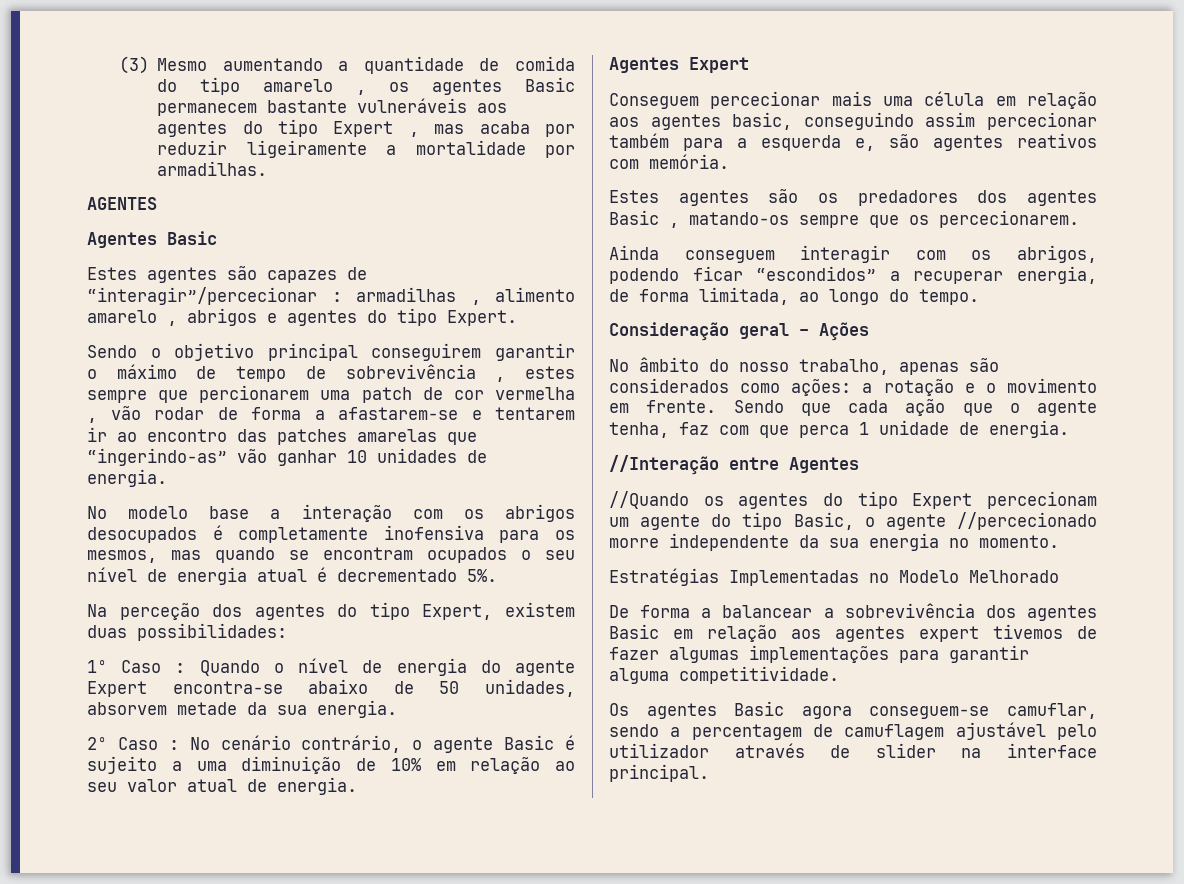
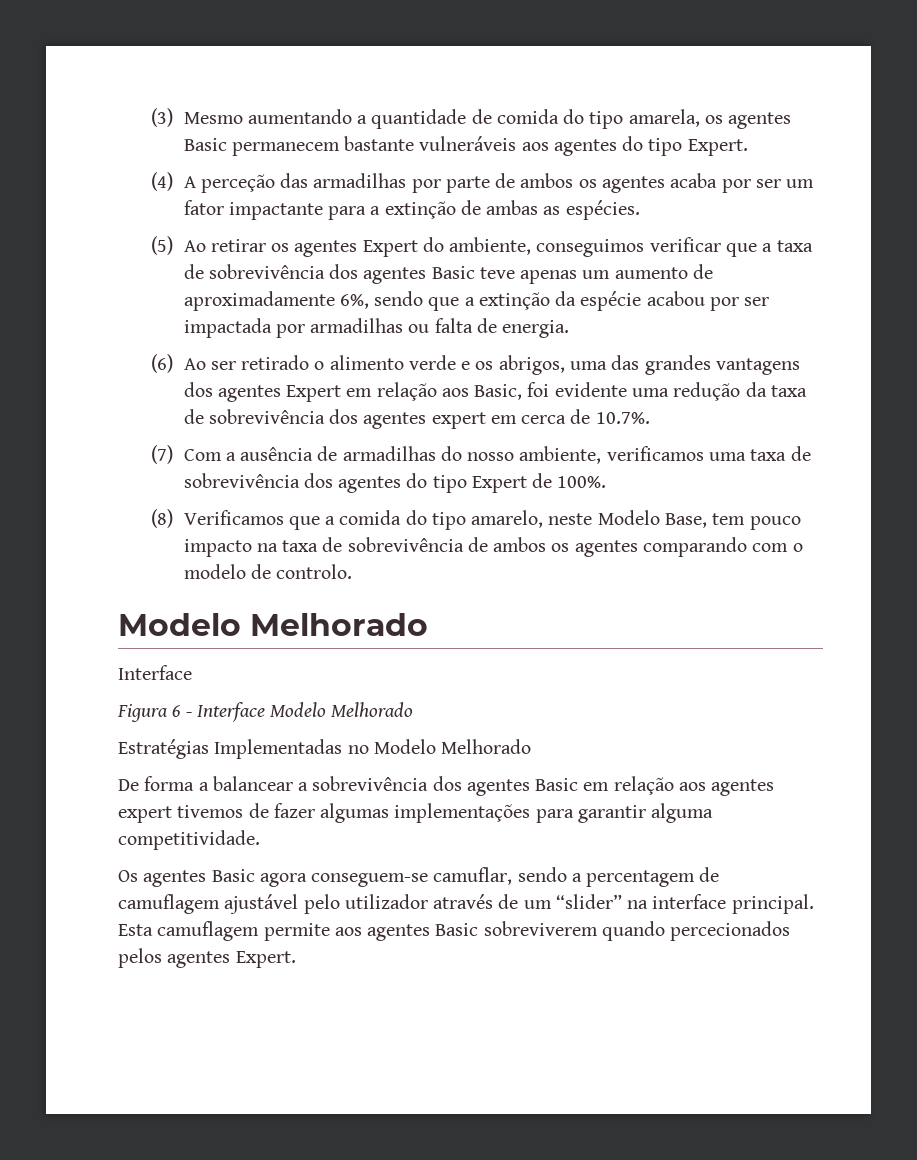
[263,79,367,95] amarelo , -> [628,109,700,127] amarela,
[333,121,575,137] [157,140,575,158] [157,161,268,176] [87,197,157,210] [87,231,217,248] [87,266,367,283] [87,287,575,305] [87,308,517,326] [87,343,575,361] [87,364,575,382] [87,385,576,403] [87,406,575,423] [87,427,477,445] [87,448,487,466] [87,469,167,487] [87,504,575,522] [87,525,575,543] [87,547,575,563] [87,567,497,585] [87,602,575,620] [87,623,287,641] [87,658,575,676] [87,679,575,697] [87,700,397,718] [87,735,576,753] [87,756,575,774] [87,777,357,795] [609,57,749,73] [609,91,1097,109] [609,112,1097,130] [609,133,1097,151] [609,154,729,169] [609,189,1097,206] [609,210,1079,228] [609,245,1097,263] [609,266,1097,284] [609,287,979,305] [609,322,869,341] [609,357,999,375] [609,378,1097,396] [609,399,1097,416] [609,420,1069,438] [609,455,859,475] [609,491,1097,509] [609,512,1097,530] [609,533,1059,551] Expert , mas acaba por reduzir ligeiramente a mortalidade por armadilhas. // AGENTES // Agentes Basic // Estes agentes são capazes de “interagir”/percecionar : armadilhas , alimento amarelo , abrigos e agentes do tipo Expert. // Sendo o objetivo principal conseguirem garantir o máximo de tempo de sobrevivência , estes sempre que percionarem uma patch de cor vermelha , vão rodar de forma a afastarem-se e tentarem ir ao encontro das patches amarelas que “ingerindo-as” vão ganhar 10 unidades de energia. // No modelo base a interação com os abrigos desocupados é completamente inofensiva para os mesmos, mas quando se encontram ocupados o seu nível de energia atual é decrementado 5%. // Na perceção dos agentes do tipo Expert, existem duas possibilidades: // 1º Caso : Quando o nível de energia do agente Expert encontra-se abaixo de 50 unidades, absorvem metade da sua energia. // 2º Caso : No cenário contrário, o agente Basic é sujeito a uma diminuição de 10% em relação ao seu valor atual de energia. // Agentes Expert // Conseguem percecionar mais uma célula em relação aos agentes basic, conseguindo assim percecionar também para a esquerda e, são agentes reativos com memória. // Estes agentes são os predadores dos agentes Basic , matando-os sempre que os percecionarem. // Ainda conseguem interagir com os abrigos, podendo ficar “escondidos” a recuperar energia, de forma limitada, ao longo do tempo. // Consideração geral – Ações // No âmbito do nosso trabalho, apenas são considerados como ações: a rotação e o movimento em frente. Sendo que cada ação que o agente tenha, faz com que perca 1 unidade de energia. // //Interação entre Agentes // //Quando os agentes do tipo Expert percecionam um agente do tipo Basic, o agente //percecionado morre independente da sua energia no momento. -> [687,139,748,156] [150,172,815,193] [183,200,640,220] [150,236,813,257] [183,264,714,284] [183,291,770,311] [183,318,570,338] [150,354,800,375] [183,382,807,402] [183,409,650,429] [150,445,811,464] [183,473,607,493] [150,509,801,530] [183,537,803,557] [183,564,353,579] [118,613,428,636] [118,665,192,680] [117,702,414,722] Expert. // (4) A perceção das armadilhas por parte de ambos os agentes acaba por ser um fator impactante para a extinção de ambas as espécies. // (5) Ao retirar os agentes Expert do ambiente, conseguimos verificar que a taxa de sobrevivência dos agentes Basic teve apenas um aumento de aproximadamente 6%, sendo que a extinção da espécie acabou por ser impactada por armadilhas ou falta de energia. // (6) Ao ser retirado o alimento verde e os abrigos, uma das grandes vantagens dos agentes Expert em relação aos Basic, foi evidente uma redução da taxa de sobrevivência dos agentes expert em cerca de 10.7%. // (7) Com a ausência de armadilhas do nosso ambiente, verificamos uma taxa de sobrevivência dos agentes do tipo Expert de 100%. // (8) Verificamos que a comida do tipo amarelo, neste Modelo Base, tem pouco impacto na taxa de sobrevivência de ambos os agentes comparando com o modelo de controlo. // Modelo Melhorado // Interface // Figura 6 - Interface Modelo Melhorado
[875,743,936,758] slider -> [523,894,622,909] um “slider”
(709, 773) none -> [118,921,791,941] [118,948,296,968] Esta camuflagem permite aos agentes Basic sobreviverem quando percecionados pelos agentes Expert.

